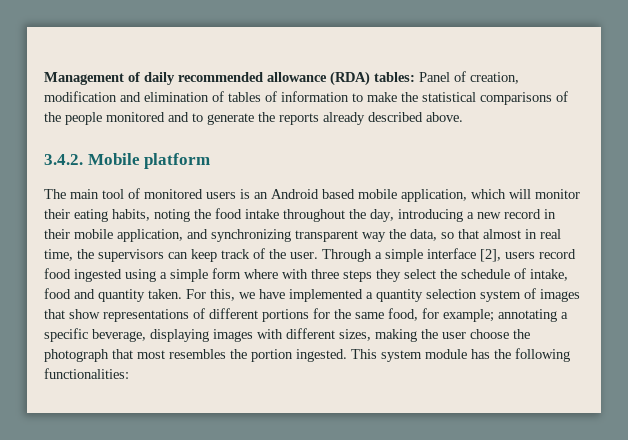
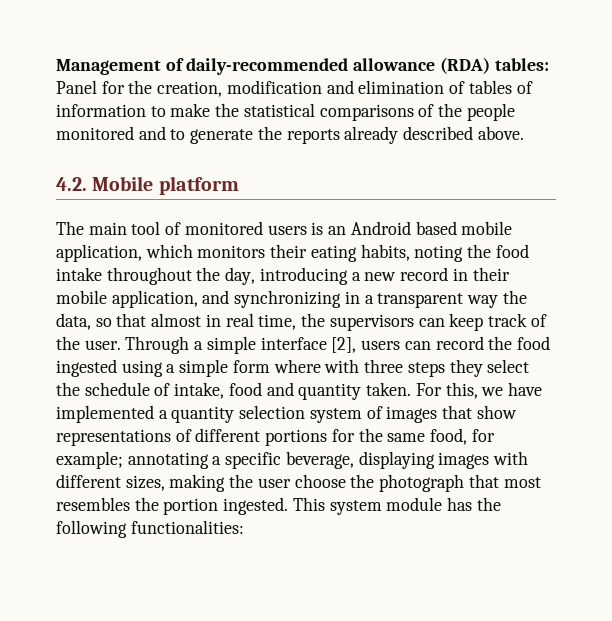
[144,72,263,85] daily recommended -> [186,58,349,75] daily-recommended
[454,71,466,82] of -> [101,80,153,94] for the
[44,154,83,165] 3.4.2. -> [56,177,87,191] 4.2.
[509,189,580,199] will monitor -> [197,245,266,258] monitors
(291, 235) none -> [344,291,374,304] in a
[539,249,576,259] record -> [404,336,513,350] can record the

